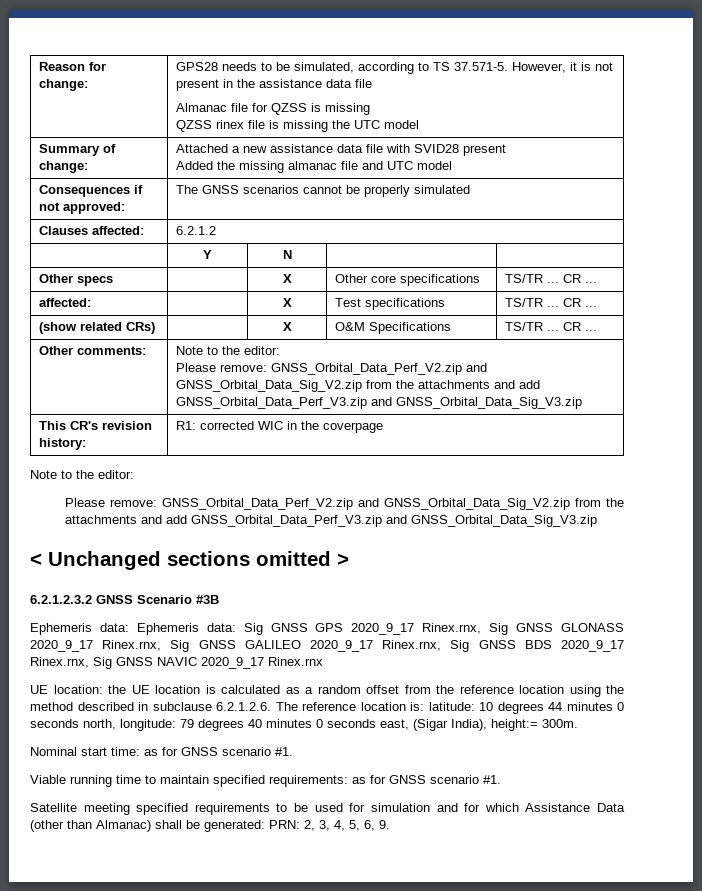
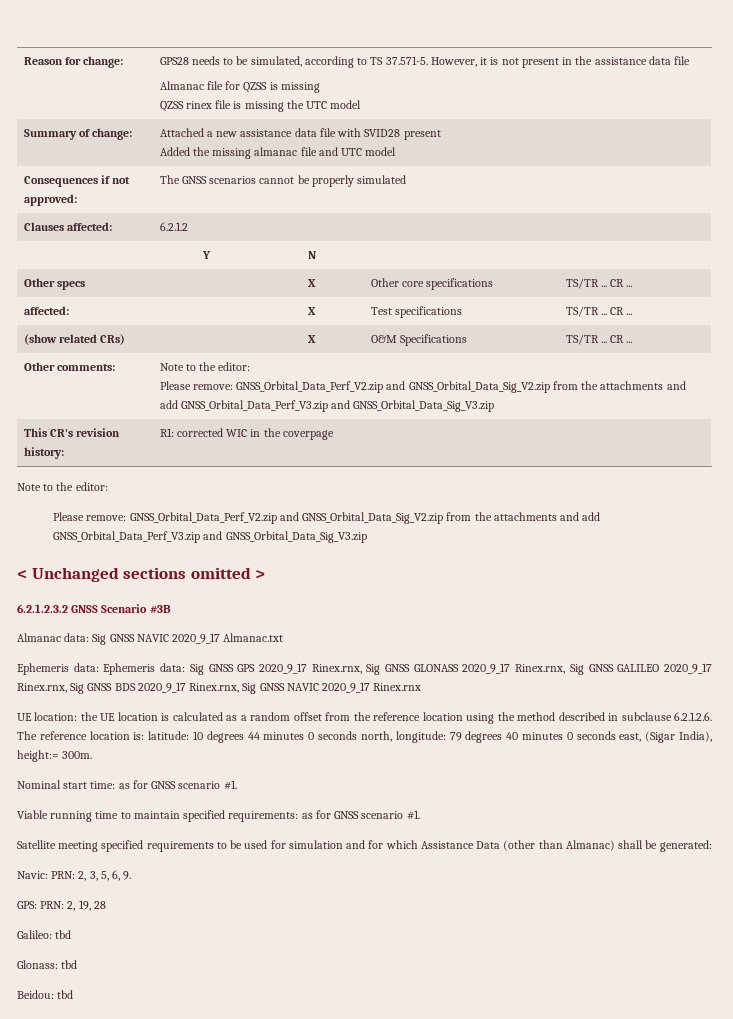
(219, 599) none -> [17,633,284,645] // Almanac data: Sig GNSS NAVIC 2020_9_17 Almanac.txt
(265, 826) none -> [17,871,48,879] // Navic:
[334,820,345,831] 4, -> (98, 876) none
(390, 824) none -> [17,900,106,911] [17,930,72,939] [17,960,78,969] [17,990,74,999] // GPS: PRN: 2, 19, 28 // Galileo: tbd // Glonass: tbd // Beidou: tbd

